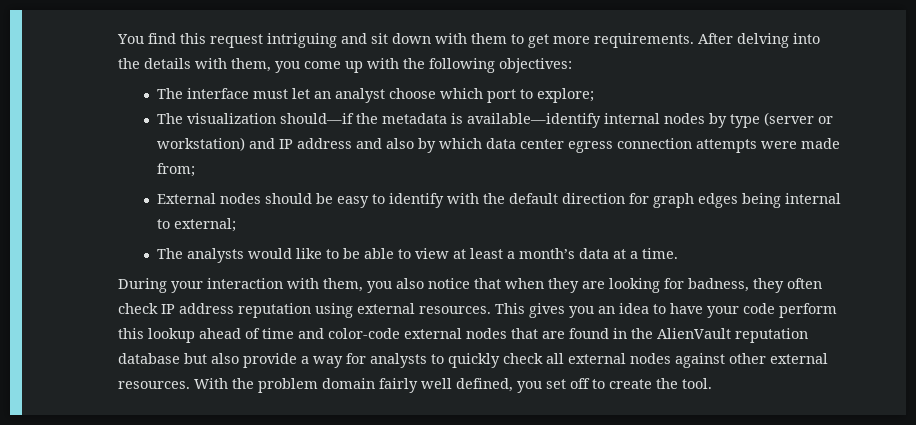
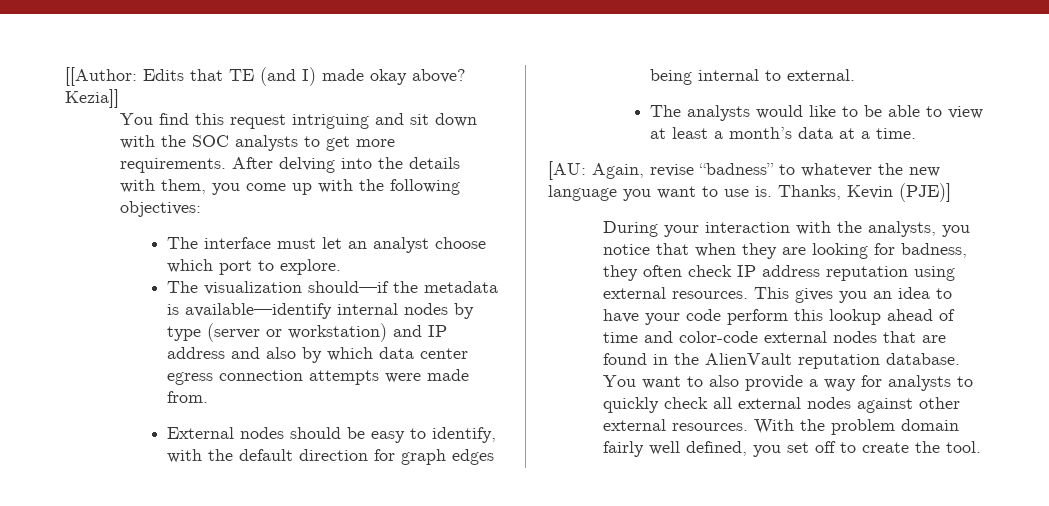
(116, 39) none -> [65,67,466,86] [65,89,119,108] [[Author: Edits that TE (and I) made okay above? Kezia]] //
[470,33,507,44] them -> [161,135,299,151] the SOC analysts
[536,88,594,103] explore; -> [280,259,342,275] explore.
[156,163,195,177] from; -> [167,391,209,403] from.
[388,193,444,208] identify -> [432,427,497,443] identify,
[173,218,236,232] external; -> [787,69,856,81] external.
(678, 253) none -> [548,161,940,180] [548,183,951,202] // [AU: Again, revise “badness” to whatever the new language you want to use is. Thanks, Kevin (PJE)]
[322,278,424,293] them, you also -> [837,221,971,237] the analysts, you
[117,353,207,364] database but -> [886,353,961,365] [603,375,704,389] database. You want to

